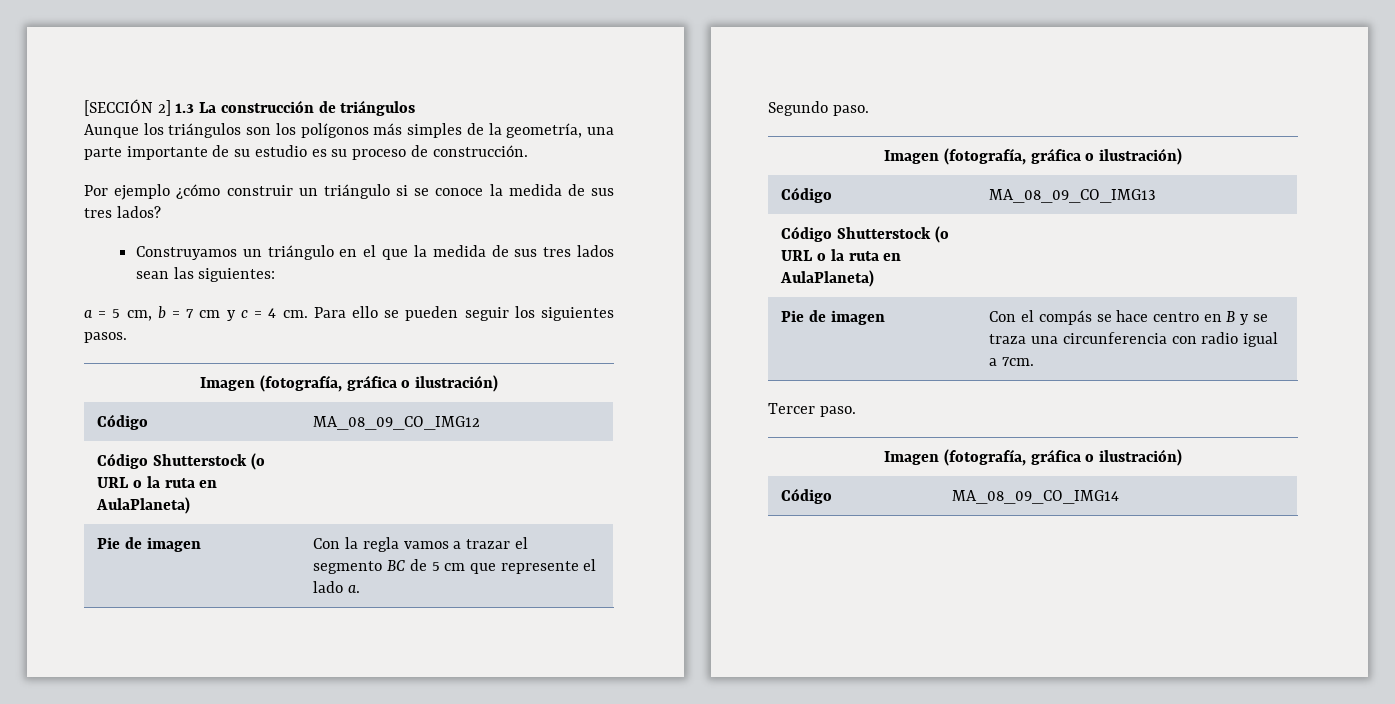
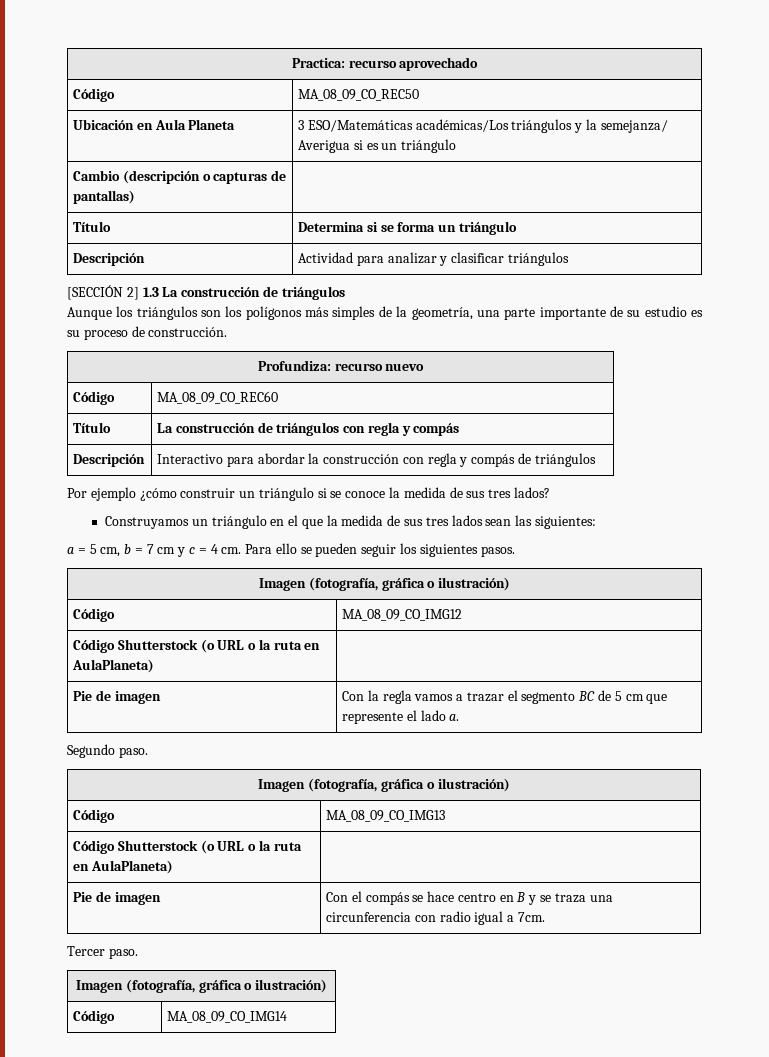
(84, 107) none -> [291,57,479,71] [73,88,116,102] [298,89,420,101] [73,119,236,130] [298,119,668,133] [298,139,457,153] [73,170,287,184] [73,190,136,204] [73,221,112,232] [298,221,517,235] [73,253,146,266] [298,252,569,266] Practica: recurso aprovechado // Código | MA_08_09_CO_REC50 // Ubicación en Aula Planeta | 3 ESO/Matemáticas académicas/Los triángulos y la semejanza/ Averigua si es un triángulo // Cambio (descripción o capturas de pantallas) | // Título | Determina si se forma un triángulo // Descripción | Actividad para analizar y clasificar triángulos //
(528, 151) none -> [257,360,425,371] [73,391,116,405] [157,391,279,404] [73,422,112,433] [157,422,460,436] [73,454,146,467] [157,453,596,467] // Profundiza: recurso nuevo // Código | MA_08_09_CO_REC60 // Título | La construcción de triángulos con regla y compás // Descripción | Interactivo para abordar la construcción con regla y compás de triángulos

